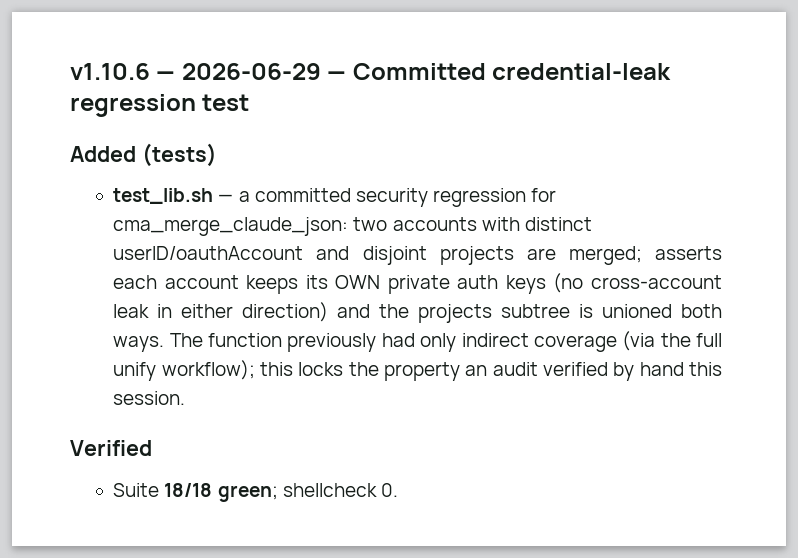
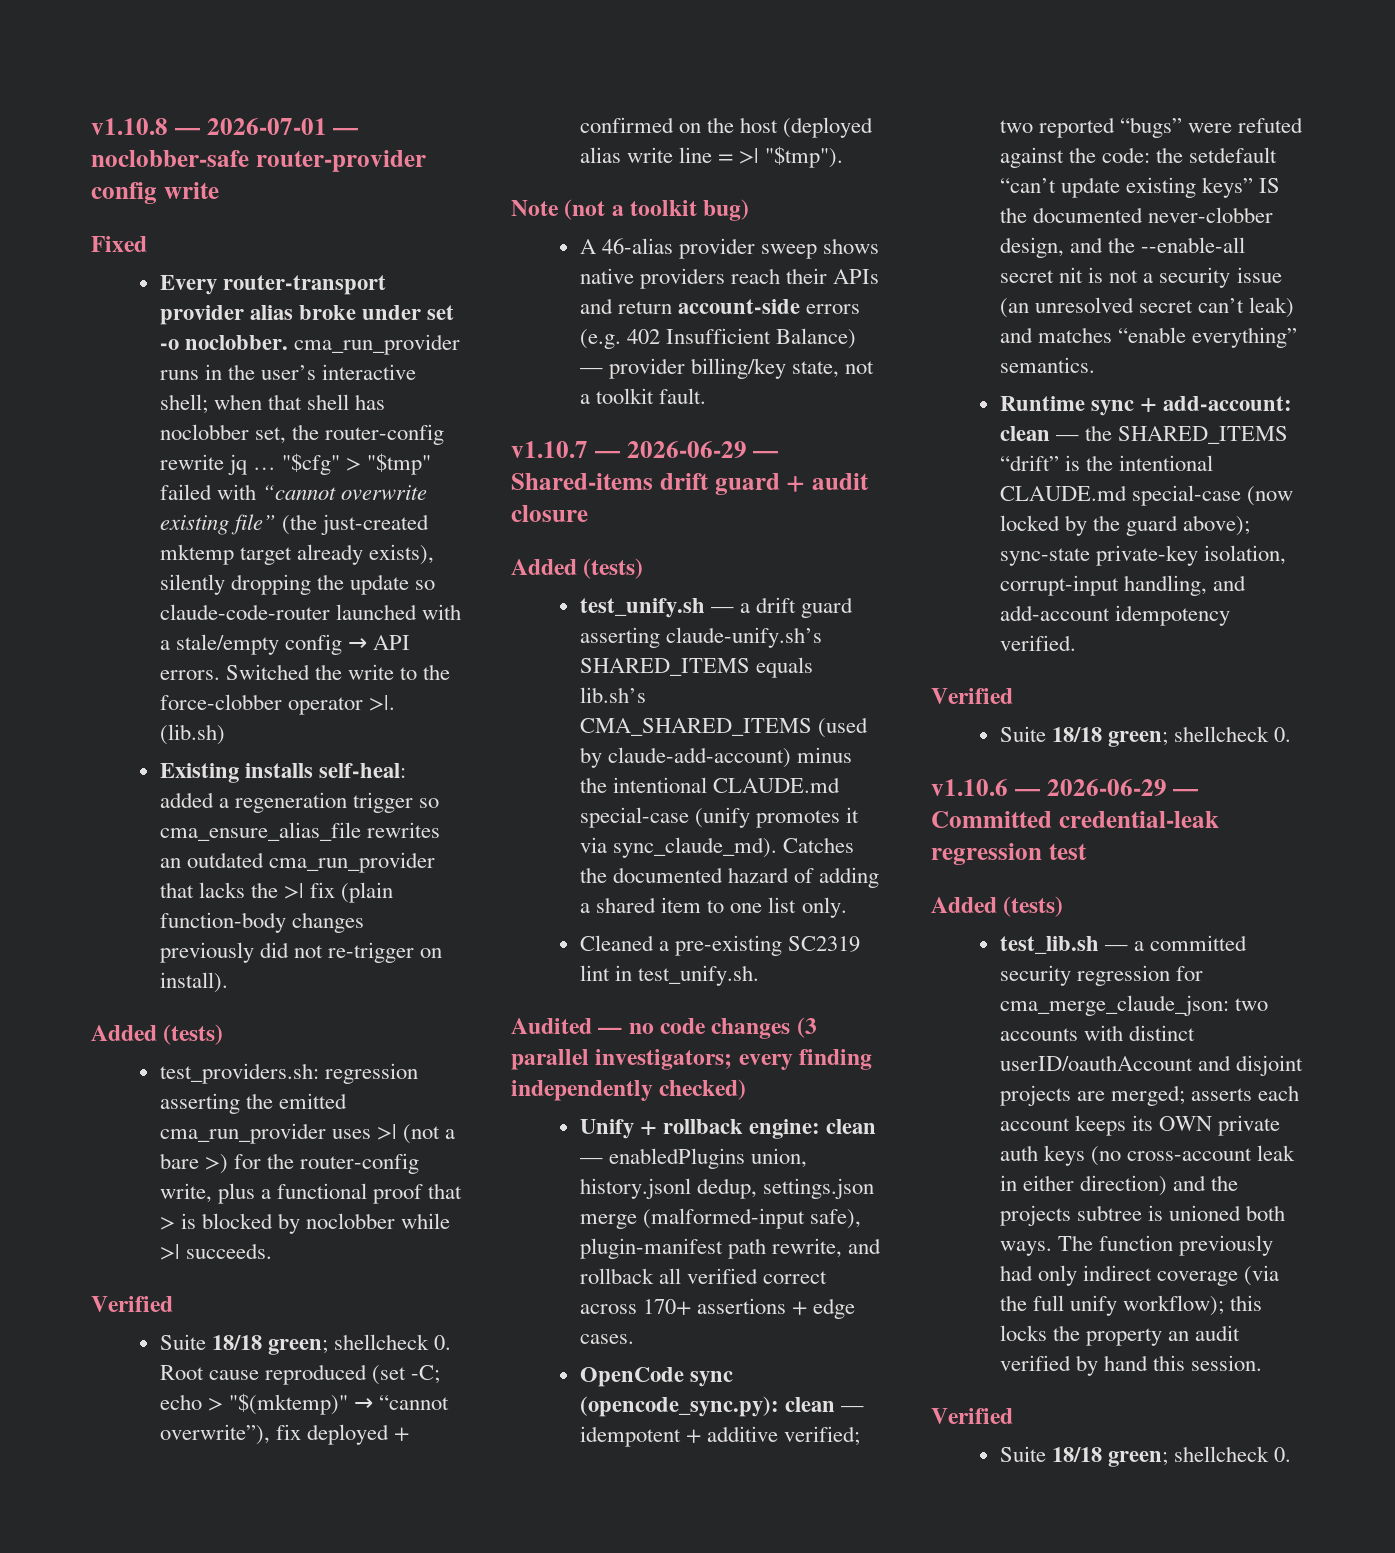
(70, 71) none -> [91,118,359,135] [91,150,426,172] [91,182,219,204] [91,236,147,252] [160,275,387,295] [160,305,455,325] [160,334,461,355] [160,364,417,380] [160,394,386,414] [160,424,445,445] [160,453,432,475] [160,484,428,500] [160,514,430,535] [160,544,435,565] [160,574,436,595] [160,604,462,620] [160,634,411,655] [160,664,451,680] [160,694,396,715] [160,724,226,745] [160,763,407,783] [160,792,440,813] [160,822,441,841] [160,852,436,873] [160,882,394,903] [160,912,365,933] [160,942,443,963] [160,972,229,993] [91,1024,224,1045] [160,1063,419,1084] [160,1093,348,1114] [160,1123,456,1144] [160,1153,420,1174] [160,1183,463,1204] [160,1213,451,1234] [160,1243,273,1260] [91,1296,173,1312] [160,1334,452,1355] [160,1364,441,1385] [160,1393,450,1415] [160,1424,410,1445] [580,117,874,138] [580,146,844,168] [511,199,750,221] [580,238,880,259] [580,268,880,289] [580,298,861,314] [580,328,857,349] [580,358,875,379] [580,388,707,404] [511,441,779,458] [511,473,869,495] [511,505,588,522] [511,558,644,579] [580,597,854,618] [580,627,823,648] [580,657,814,678] [580,687,647,703] [580,717,869,738] [580,747,853,768] [580,777,841,793] [580,807,860,828] [580,837,855,858] [580,867,880,888] [580,897,847,918] [580,935,861,956] [580,965,760,986] [511,1017,817,1039] [511,1049,873,1070] [511,1079,747,1101] [580,1119,877,1139] [580,1148,808,1169] [580,1178,875,1199] [580,1208,862,1229] [580,1238,882,1259] [580,1268,828,1284] [580,1298,856,1319] [580,1334,635,1344] [580,1367,734,1387] [580,1396,865,1417] [580,1426,861,1447] [1000,117,1304,138] [1000,147,1278,168] [1000,177,1281,198] [1000,207,1274,223] [1000,237,1246,258] [1000,267,1282,288] [1000,297,1295,318] [1000,327,1298,348] [1000,357,1096,373] [1000,396,1293,416] [1000,425,1289,444] [1000,455,1214,471] [1000,485,1294,506] [1000,515,1251,536] [1000,545,1287,566] [1000,575,1247,596] [1000,605,1231,626] [1000,635,1077,651] [931,688,1013,704] [1000,726,1292,747] v1.10.8 — 2026-07-01 — noclobber-safe router-provider config write // Fixed // Every router-transport provider alias broke under set -o noclobber. cma_run_provider runs in the user’s interactive shell; when that shell has noclobber set, the router-config rewrite jq … "$cfg" > "$tmp" failed with “cannot overwrite existing file” (the just-created mktemp target already exists), silently dropping the update so claude-code-router launched with a stale/empty config → API errors. Switched the write to the force-clobber operator >|. (lib.sh) // Existing installs self-heal: added a regeneration trigger so cma_ensure_alias_file rewrites an outdated cma_run_provider that lacks the >| fix (plain function-body changes previously did not re-trigger on install). // Added (tests) // test_providers.sh: regression asserting the emitted cma_run_provider uses >| (not a bare >) for the router-config write, plus a functional proof that > is blocked by noclobber while >| succeeds. // Verified // Suite 18/18 green; shellcheck 0. Root cause reproduced (set -C; echo > "$(mktemp)" → “cannot overwrite”), fix deployed + confirmed on the host (deployed alias write line = >| "$tmp"). // Note (not a toolkit bug) // A 46-alias provider sweep shows native providers reach their APIs and return account-side errors (e.g. 402 Insufficient Balance) — provider billing/key state, not a toolkit fault. // v1.10.7 — 2026-06-29 — Shared-items drift guard + audit closure // Added (tests) // test_unify.sh — a drift guard asserting claude-unify.sh’s SHARED_ITEMS equals lib.sh’s CMA_SHARED_ITEMS (used by claude-add-account) minus the intentional CLAUDE.md special-case (unify promotes it via sync_claude_md). Catches the documented hazard of adding a shared item to one list only. // Cleaned a pre-existing SC2319 lint in test_unify.sh. // Audited — no code changes (3 parallel investigators; every finding independently checked) // Unify + rollback engine: clean — enabledPlugins union, history.jsonl dedup, settings.json merge (malformed-input safe), plugin-manifest path rewrite, and rollback all verified correct across 170+ assertions + edge cases. // OpenCode sync (opencode_sync.py): clean — idempotent + additive verified; two reported “bugs” were refuted against the code: the setdefault “can’t update existing keys” IS the documented never-clobber design, and the --enable-all secret nit is not a security issue (an unresolved secret can’t leak) and matches “enable everything” semantics. // Runtime sync + add-account: clean — the SHARED_ITEMS “drift” is the intentional CLAUDE.md special-case (now locked by the guard above); sync-state private-key isolation, corrupt-input handling, and add-account idempotency verified. // Verified // Suite 18/18 green; shellcheck 0. //

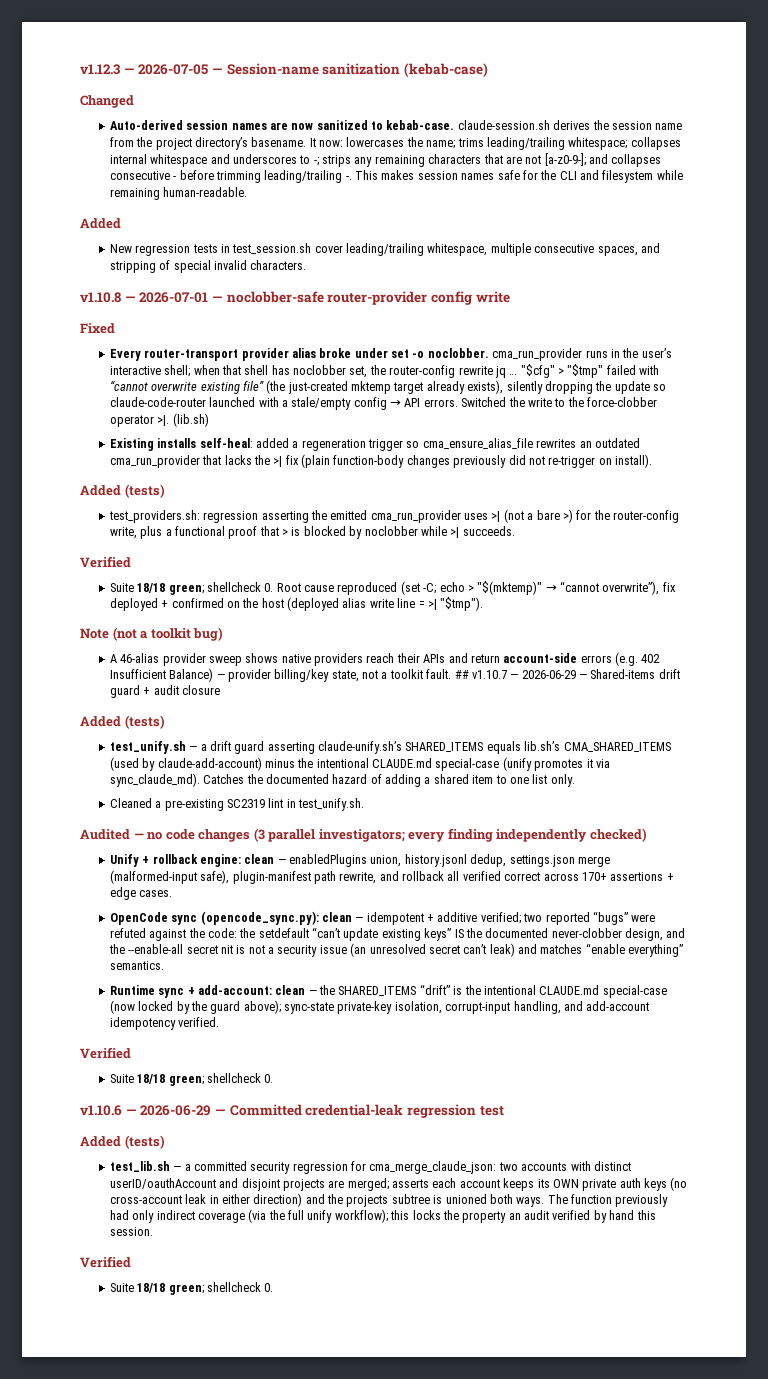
(91, 126) none -> [80,63,488,77] [80,95,134,108] [109,120,683,130] [109,137,681,150] [109,153,662,167] [109,170,683,183] [109,187,248,200] [80,218,121,229] [109,243,660,256] [109,260,307,273] v1.12.3 — 2026-07-05 — Session-name sanitization (kebab-case) // Changed // Auto-derived session names are now sanitized to kebab-case. claude-session.sh derives the session name from the project directory’s basename. It now: lowercases the name; trims leading/trailing whitespace; collapses internal whitespace and underscores to -; strips any remaining characters that are not [a-z0-9-]; and collapses consecutive - before trimming leading/trailing -. This makes session names safe for the CLI and filesystem while remaining human-readable. // Added // New regression tests in test_session.sh cover leading/trailing whitespace, multiple consecutive spaces, and stripping of special invalid characters. //
(707, 396) // -> [454,670,469,679] ##

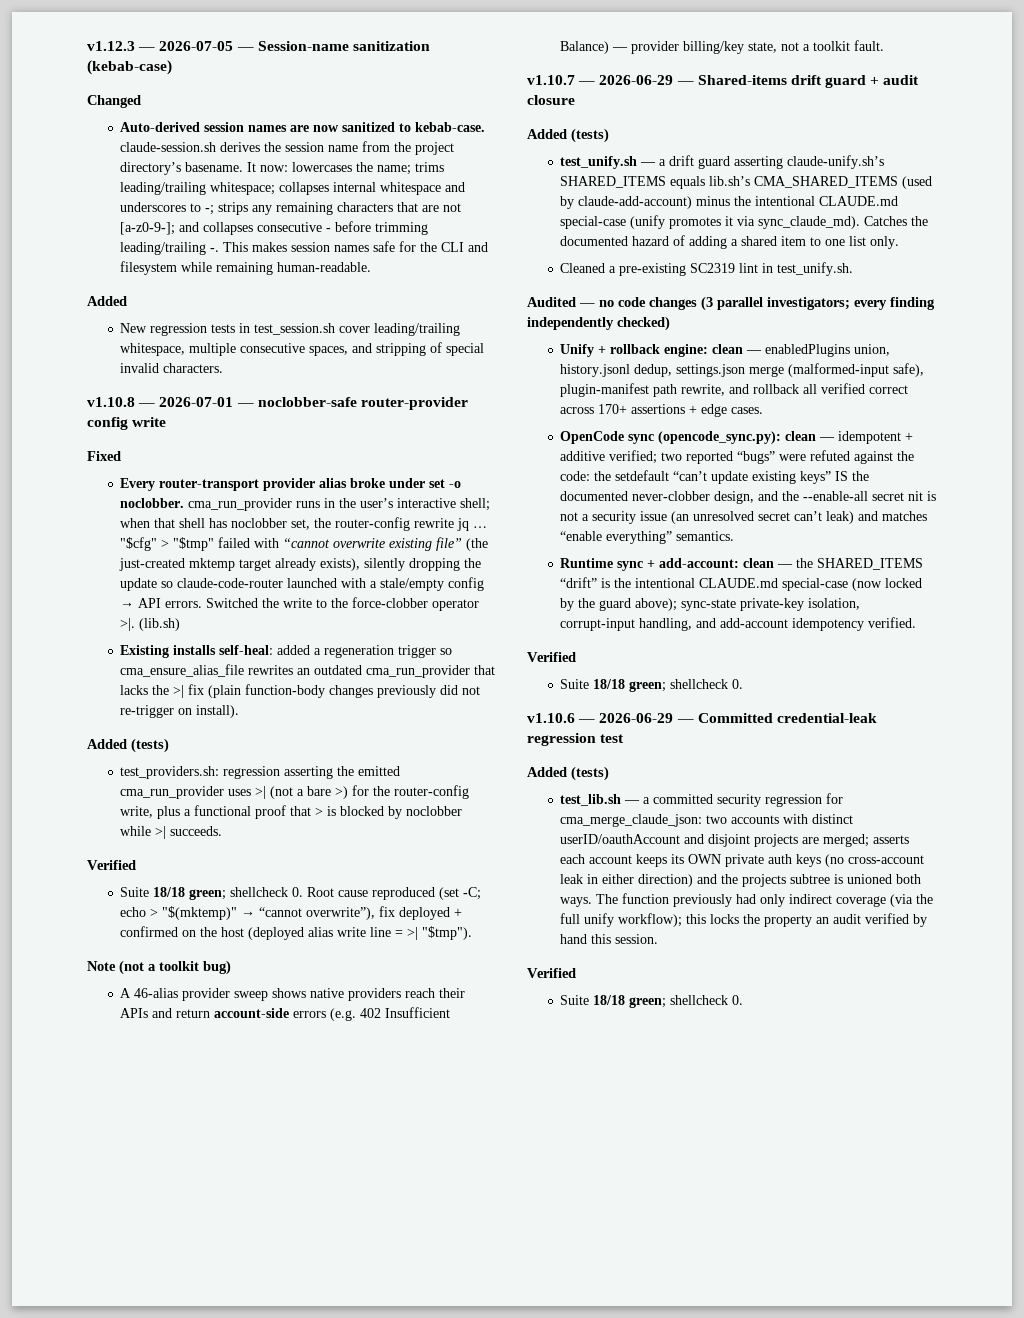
[454,670,469,679] ## -> (885, 45) //

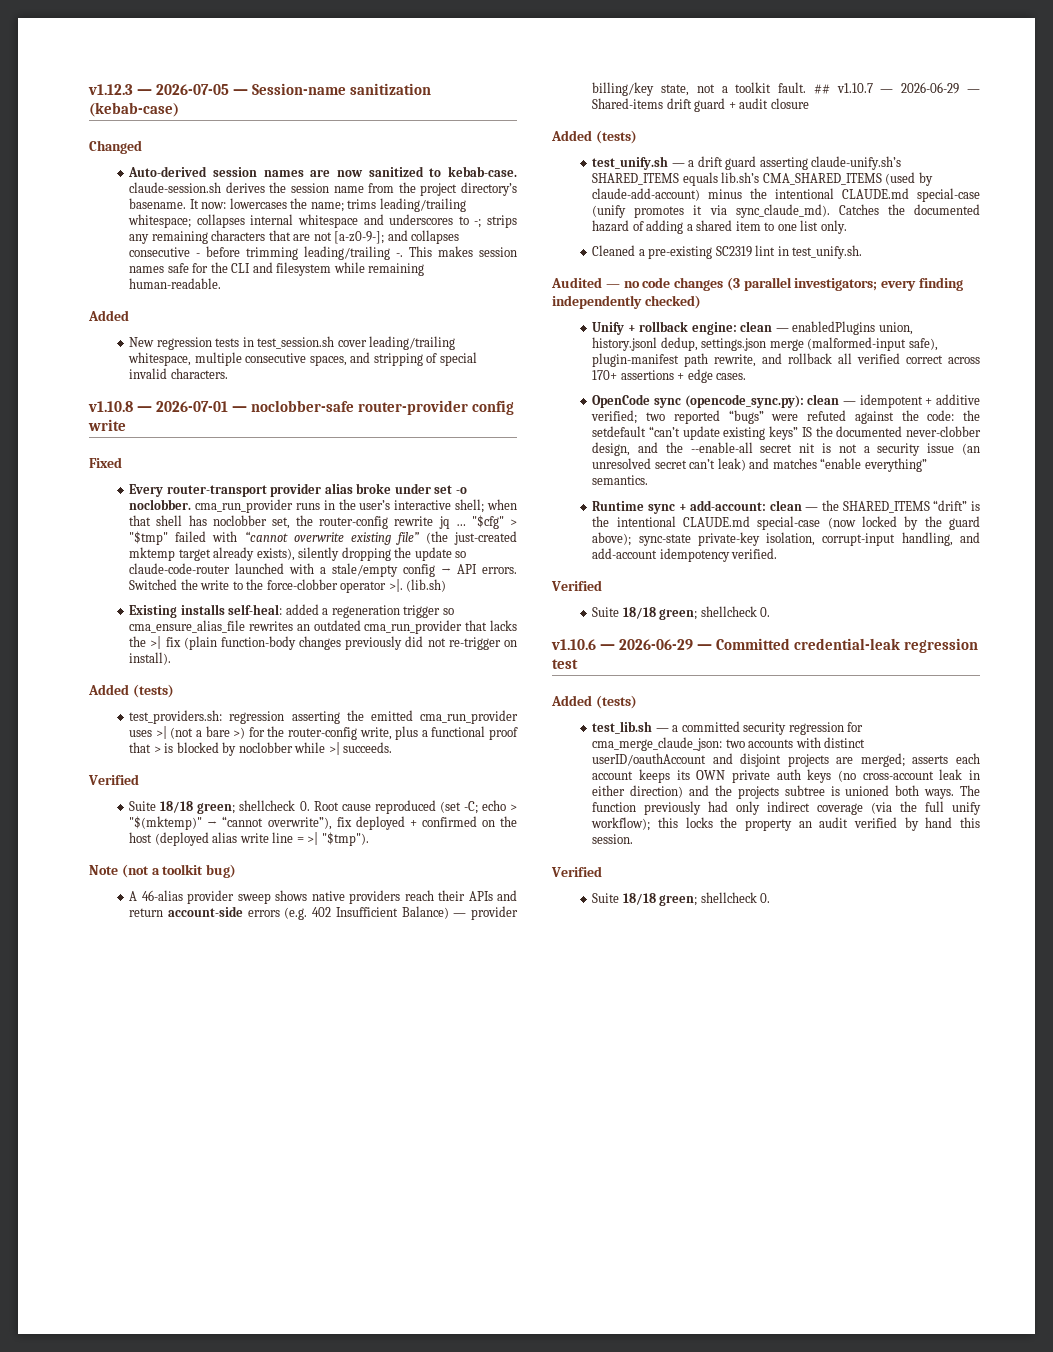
(885, 45) // -> [813,84,830,94] ##

